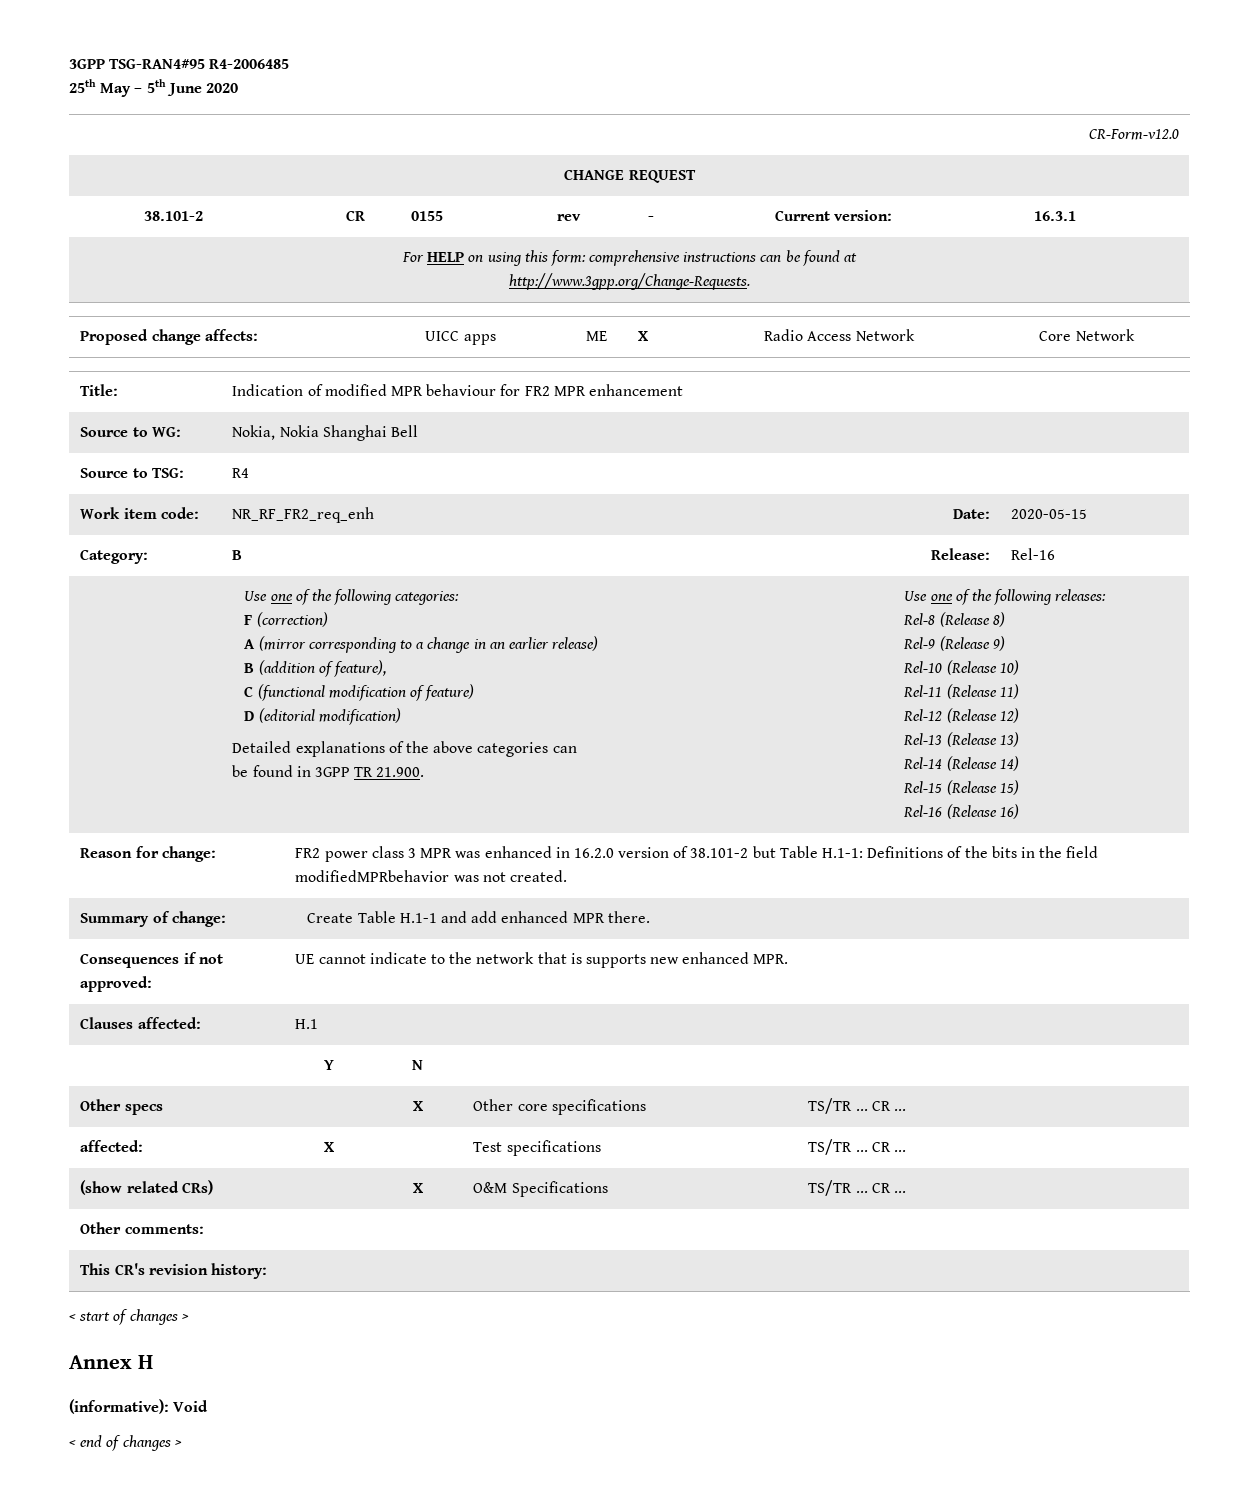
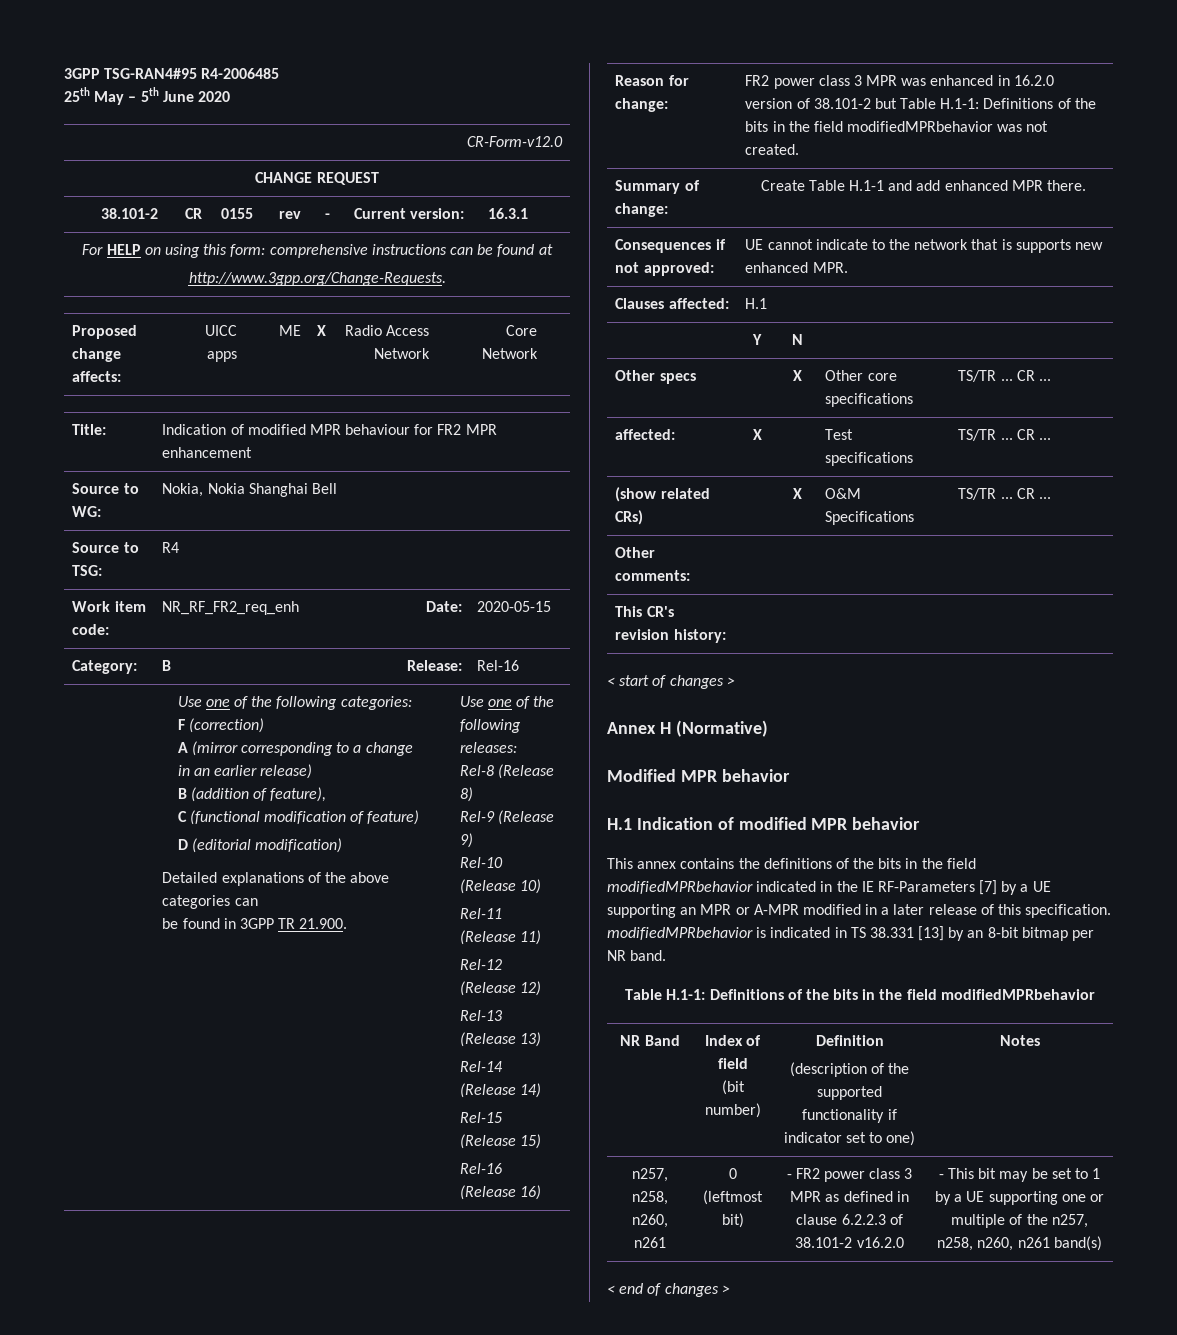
[69,1399,209,1414] // (informative): Void -> [675,720,768,737] [607,769,790,782] [607,817,921,830] [607,858,976,869] [607,880,1051,895] [607,904,1112,918] [607,926,1095,941] [607,950,667,961] [625,989,1095,1000] [620,1035,680,1046] [704,1035,762,1046] [717,1058,748,1069] [721,1080,745,1095] [704,1103,761,1118] [815,1035,884,1046] [789,1062,910,1077] [817,1086,882,1100] [802,1109,897,1123] [783,1131,916,1146] [999,1035,1040,1046] [632,1168,668,1182] [632,1191,668,1205] [632,1214,668,1228] [634,1237,666,1248] [728,1168,737,1179] [703,1190,763,1205] [721,1213,744,1228] [786,1168,913,1182] [790,1191,909,1202] [796,1214,903,1225] [795,1237,904,1248] [938,1168,1101,1182] [935,1191,1104,1205] [951,1214,1088,1228] [937,1236,1102,1251] (Normative) // Modified MPR behavior // H.1 Indication of modified MPR behavior // This annex contains the definitions of the bits in the field modifiedMPRbehavior indicated in the IE RF-Parameters [7] by a UE supporting an MPR or A-MPR modified in a later release of this specification. modifiedMPRbehavior is indicated in TS 38.331 [13] by an 8-bit bitmap per NR band. // Table H.1-1: Definitions of the bits in the field modifiedMPRbehavior // NR Band | Index of field // (bit number) | Definition // (description of the supported functionality if indicator set to one) | Notes // n257, n258, n260, n261 | 0 (leftmost bit) | - FR2 power class 3 MPR as defined in clause 6.2.2.3 of 38.101-2 v16.2.0 | - This bit may be set to 1 by a UE supporting one or multiple of the n257, n258, n260, n261 band(s)

